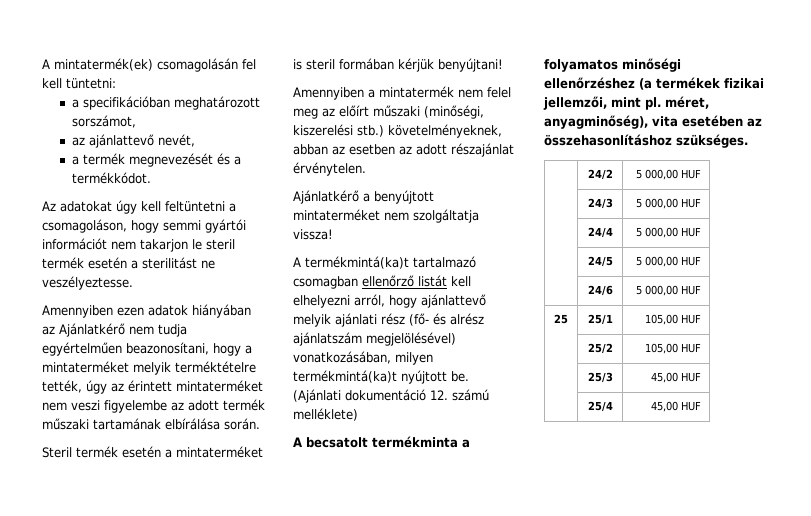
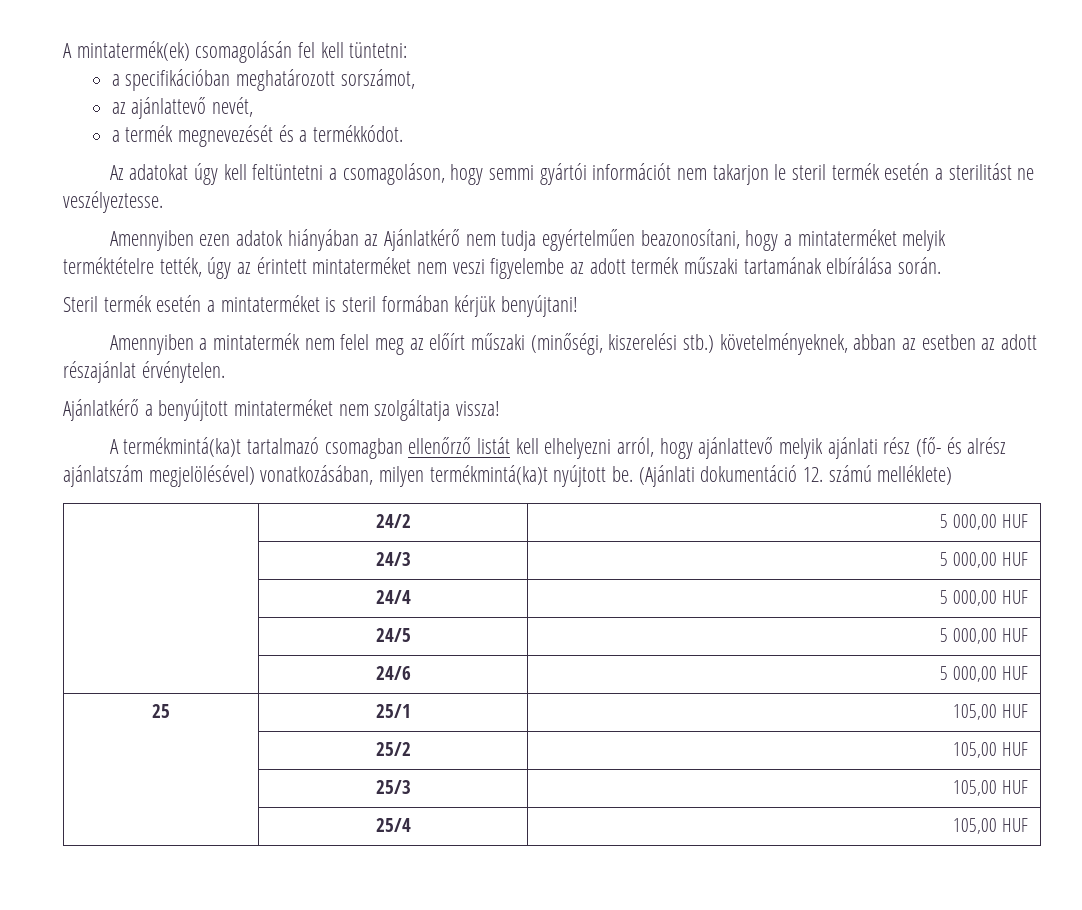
[293,436,470,448] [544,58,681,72] [544,77,764,90] [543,96,709,110] [544,115,762,129] [544,134,748,148] // A becsatolt termékminta a folyamatos minőségi ellenőrzéshez (a termékek fizikai jellemzői, mint pl. méret, anyagminőség), vita esetében az összehasonlításhoz szükséges. -> (953, 475) none
[650,372,678,383] 45,00 -> [952,780,997,796] 105,00
[650,401,678,412] 45,00 -> [952,818,997,834] 105,00

